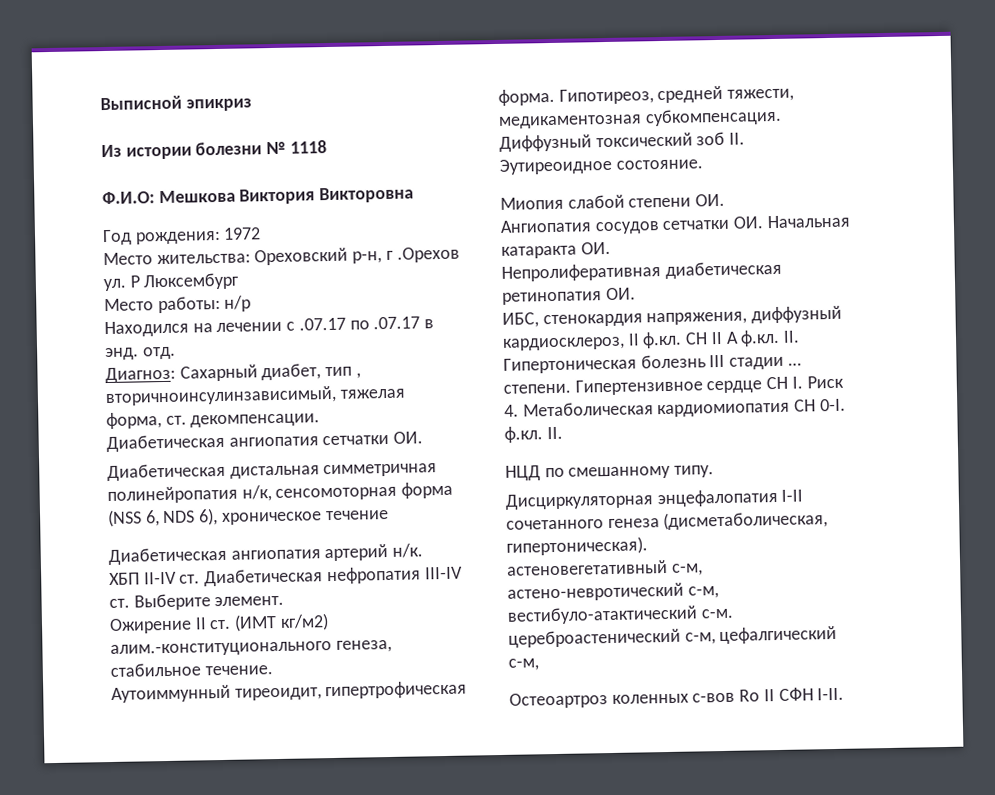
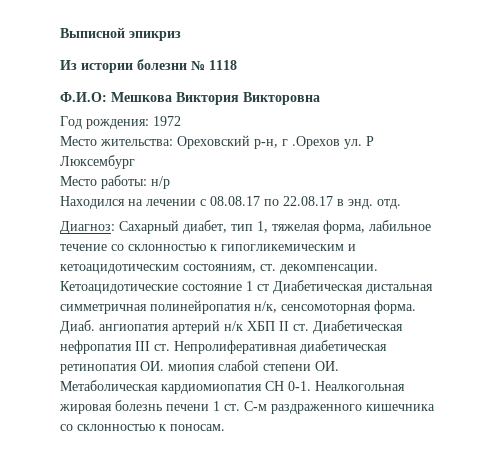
[298,316,421,331] .07.17 по .07.17 -> [210,196,333,206] 08.08.17 по 22.08.17
[355,372,361,379] [105,385,405,407] [106,412,321,430] [106,431,424,453] , вторичноинсулинзависимый, тяжелая форма, ст. декомпенсации. // Диабетическая ангиопатия сетчатки ОИ. // -> [257,220,431,234] [60,244,356,251] [60,264,378,274] [60,281,269,294] 1, тяжелая форма, лабильное течение со склонностью к гипогликемическим и кетоацидотическим состояниям, ст. декомпенсации. Кетоацидотические состояние 1 ст
[401,481,454,499] [107,508,389,528] [108,543,424,566] [109,566,463,587] [109,593,285,611] [109,613,329,635] [110,639,392,657] [110,662,273,677] [111,680,468,703] [498,85,795,106] [498,107,782,129] [499,131,746,152] [499,157,703,175] [500,193,726,210] [500,214,850,235] [501,241,611,259] [501,260,782,282] [502,287,636,305] [502,305,843,328] [502,329,801,351] [503,354,801,374] [503,375,844,396] [504,398,846,418] [504,426,563,443] [505,465,715,481] [505,488,804,510] [506,510,829,531] [506,536,648,556] [506,559,703,576] [507,582,719,602] [507,605,733,625] [508,625,838,648] [508,658,539,671] [509,687,845,709] форма (NSS 6, NDS 6), хроническое течение // Диабетическая ангиопатия артерий н/к. // ХБП II-IV ст. Диабетическая нефропатия III-IV ст. Выберите элемент. // Ожирение II ст. (ИМТ кг/м2) алим.-конституционального генеза, стабильное течение. // Аутоиммунный тиреоидит, гипертрофическая форма. Гипотиреоз, средней тяжести, медикаментозная субкомпенсация. Диффузный токсический зоб II. Эутиреоидное состояние. // Миопия слабой степени ОИ. // Ангиопатия сосудов сетчатки ОИ. Начальная катаракта ОИ. // Непролиферативная диабетическая ретинопатия ОИ. // ИБС, стенокардия напряжения, диффузный кардиосклероз, II ф.кл. СН II А ф.кл. II. Гипертоническая болезнь III стадии … степени. Гипертензивное сердце СН I. Риск 4. Метаболическая кардиомиопатия СН 0-I. ф.кл. II. // НЦД по смешанному типу. // Дисциркуляторная энцефалопатия I-II сочетанного генеза (дисметаболическая, гипертоническая). // астеновегетативный с-м, астено-невротический с-м, вестибуло-атактический с-м. цереброастенический с-м, цефалгический с-м, // Остеоартроз коленных с-вов Rо II СФН I-II. -> [374,300,416,314] [60,320,403,334] [60,340,387,354] [60,360,339,374] [60,380,405,394] [59,400,435,414] [60,424,225,431] форма. Диаб. ангиопатия артерий н/к ХБП II ст. Диабетическая нефропатия III ст. Непролиферативная диабетическая ретинопатия ОИ. миопия слабой степени ОИ. Метаболическая кардиомиопатия СН 0-1. Неалкогольная жировая болезнь печени 1 ст. С-м раздраженного кишечника со склонностью к поносам.

